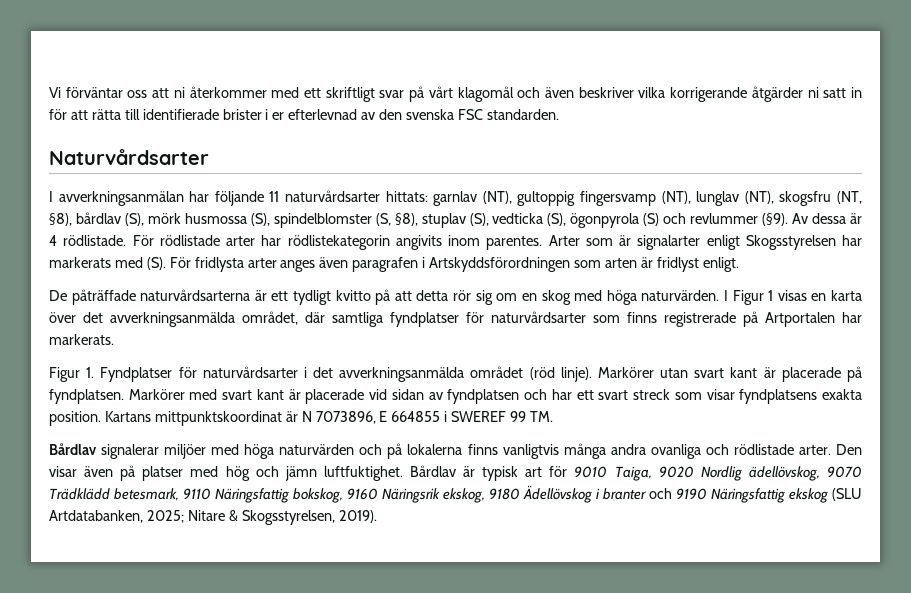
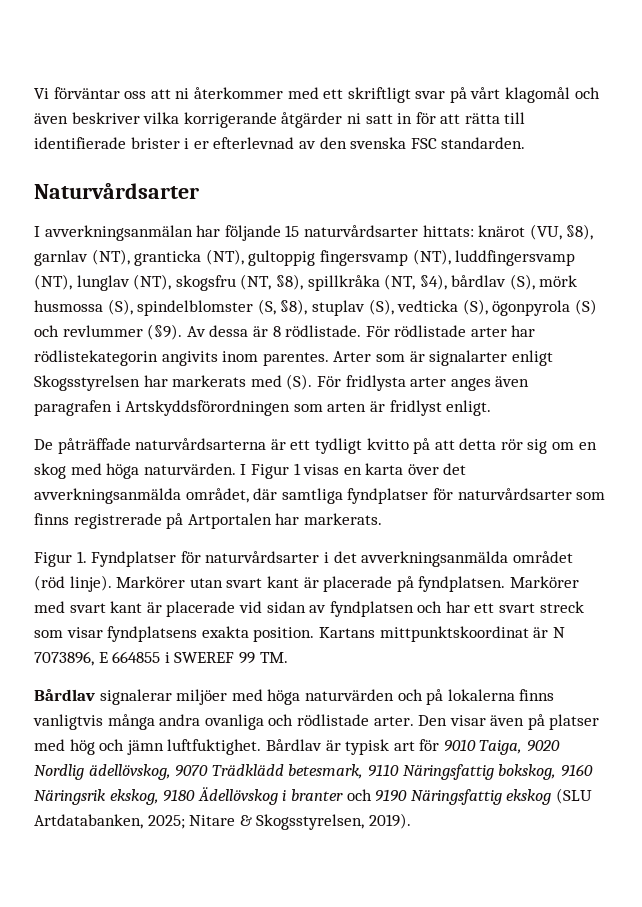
[269,191,280,202] 11 -> [285,225,300,237] 15
[433,191,478,206] garnlav -> [478,224,594,240] [34,249,202,266] knärot (VU, §8), garnlav (NT), granticka
(691, 197) none -> [455,250,576,266] [34,274,72,290] luddfingersvamp (NT),
(72, 219) none -> [307,274,447,291] spillkråka (NT, §4),
[49,235,57,246] 4 -> [272,326,281,337] 8

